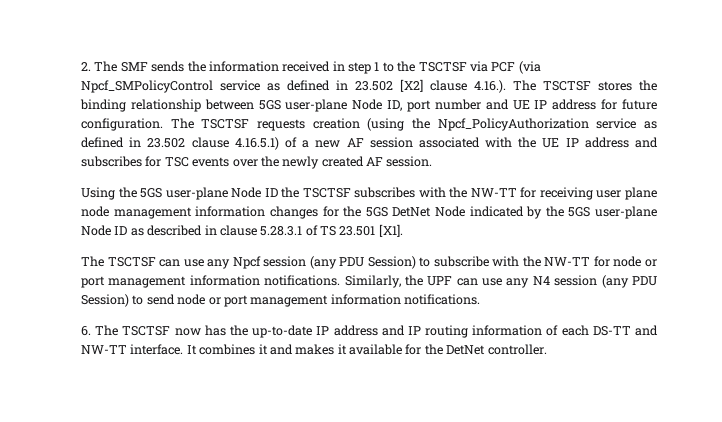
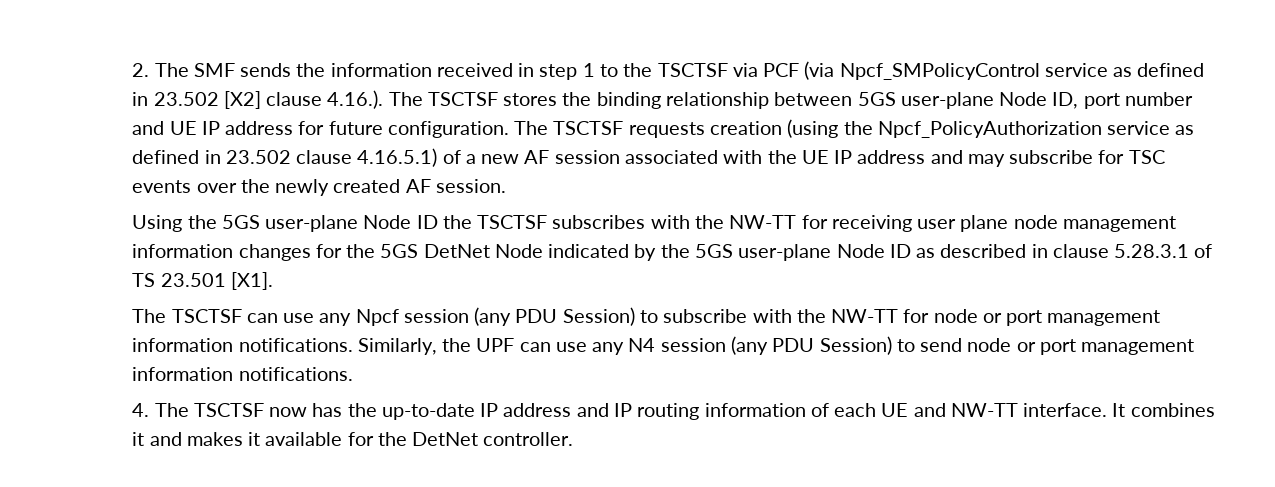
[81,156,143,167] subscribes -> [967,150,1094,167] may subscribe
[81,326,92,336] 6. -> [132,403,150,417] 4.
[592,326,631,336] DS-TT -> [881,403,909,417] UE

